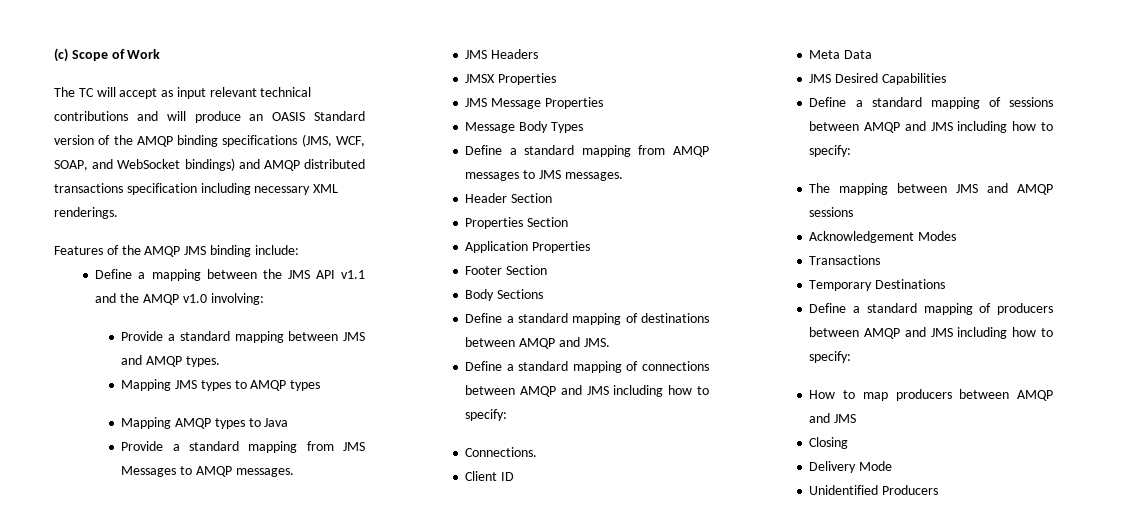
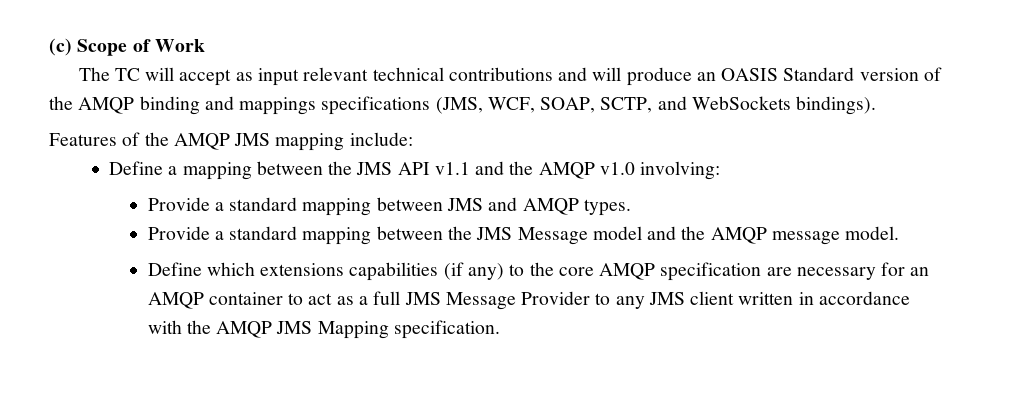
(219, 141) none -> [204,96,317,115] and mappings
[92,158,365,171] [54,183,339,195] [54,207,118,219] and WebSocket bindings) and AMQP distributed transactions specification including necessary XML renderings. -> [600,96,877,115] SCTP, and WebSockets bindings).
[209,245,251,257] binding -> [275,133,345,151] mapping
[121,379,321,391] [121,417,289,429] [121,441,365,453] [121,466,294,477] [465,49,539,59] [465,73,557,85] [465,97,603,109] [465,121,583,133] [465,145,709,157] [465,170,623,181] [465,193,553,203] [465,217,569,229] [465,241,591,253] [465,265,548,275] [465,289,544,301] [465,313,709,325] [465,337,610,349] [465,361,709,373] [465,385,709,397] [465,409,508,421] [465,447,538,457] [465,471,515,481] [809,50,873,59] [809,73,946,85] [809,97,1053,109] [809,121,1053,133] [809,145,852,157] [809,183,1053,195] [809,207,854,217] [809,231,957,243] [809,255,881,265] [809,279,946,291] [809,303,1053,315] [809,327,1053,339] [809,351,852,363] [809,389,1053,401] [809,413,857,423] [809,437,849,449] [809,461,893,473] [809,485,939,495] Mapping JMS types to AMQP types // Mapping AMQP types to Java // Provide a standard mapping from JMS Messages to AMQP messages. // JMS Headers // JMSX Properties // JMS Message Properties // Message Body Types // Define a standard mapping from AMQP messages to JMS messages. // Header Section // Properties Section // Application Properties // Footer Section // Body Sections // Define a standard mapping of destinations between AMQP and JMS. // Define a standard mapping of connections between AMQP and JMS including how to specify: // Connections. // Client ID // Meta Data // JMS Desired Capabilities // Define a standard mapping of sessions between AMQP and JMS including how to specify: // The mapping between JMS and AMQP sessions // Acknowledgement Modes // Transactions // Temporary Destinations // Define a standard mapping of producers between AMQP and JMS including how to specify: // How to map producers between AMQP and JMS // Closing // Delivery Mode // Unidentified Producers -> [147,226,900,245] [147,262,930,281] [147,291,910,310] [147,320,501,339] Provide a standard mapping between the JMS Message model and the AMQP message model. // Define which extensions capabilities (if any) to the core AMQP specification are necessary for an AMQP container to act as a full JMS Message Provider to any JMS client written in accordance with the AMQP JMS Mapping specification.

